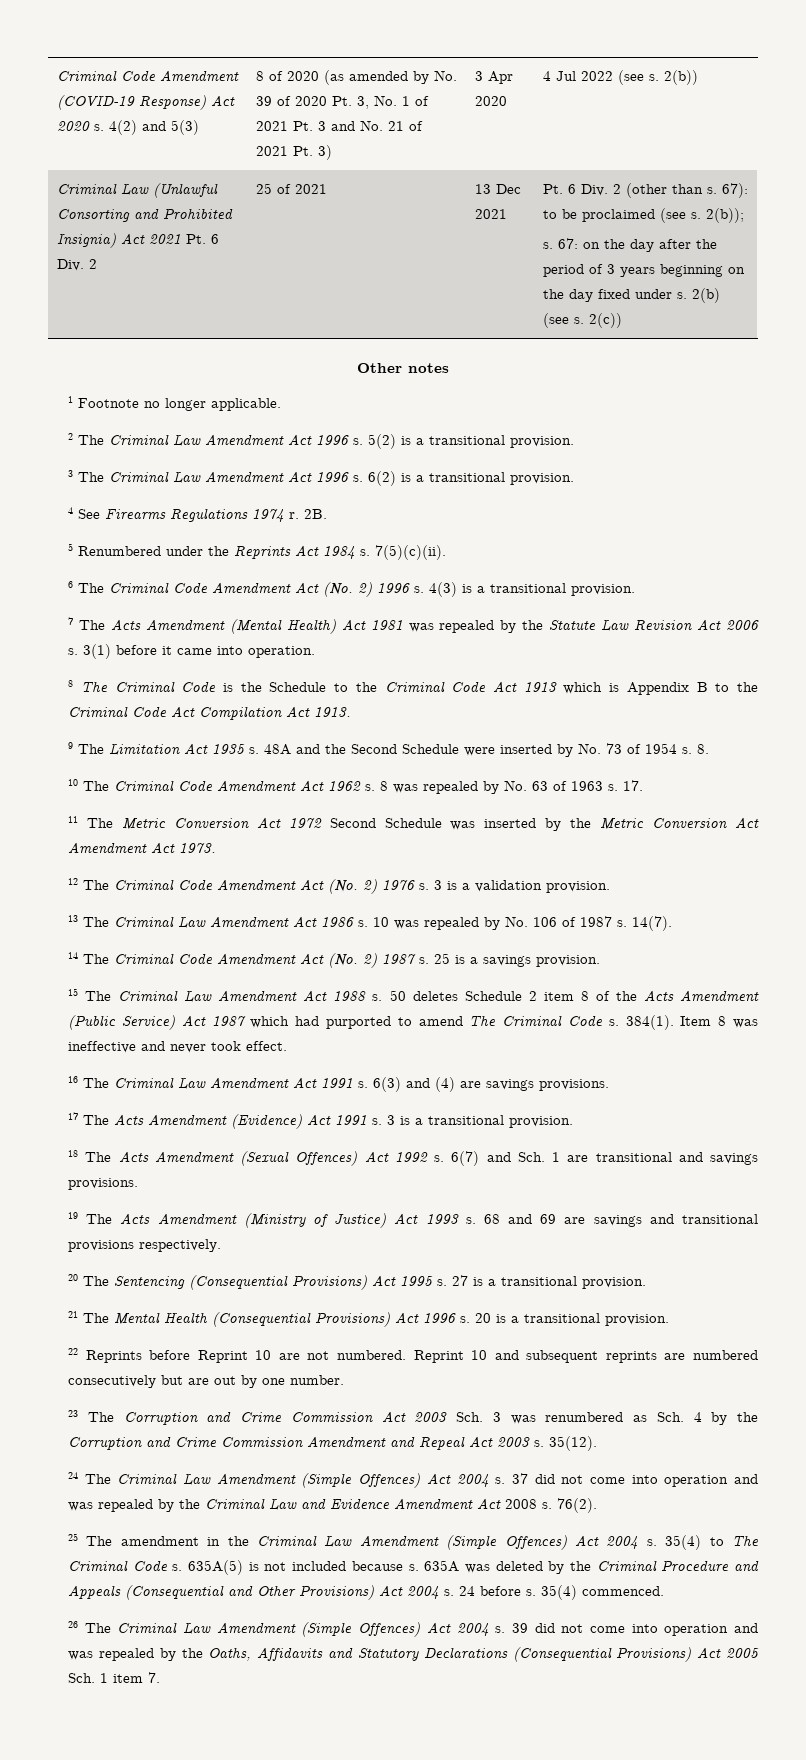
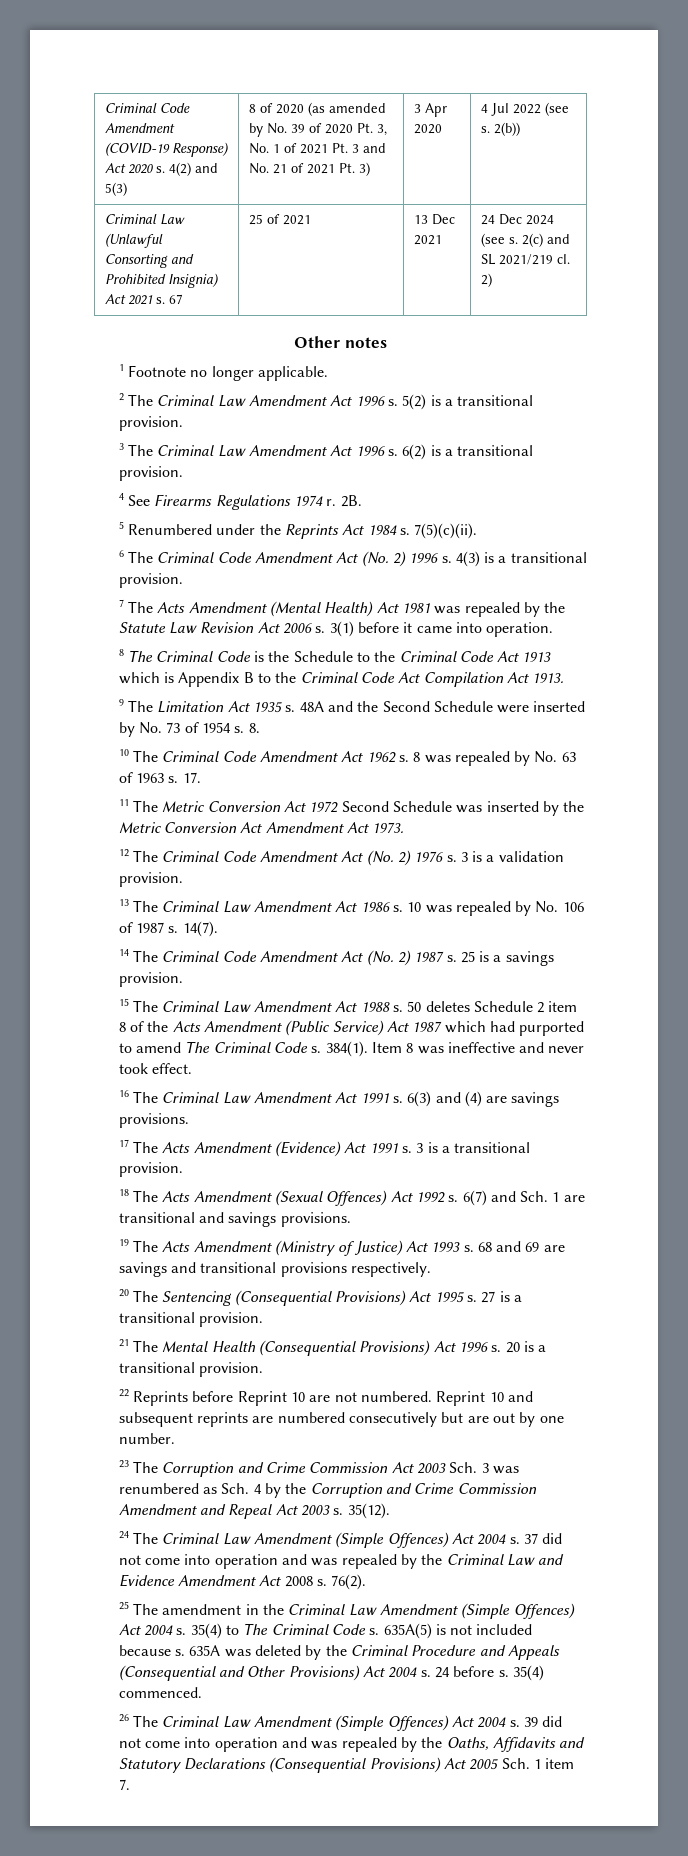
[185,234,219,244] [56,259,97,271] Pt. 6 Div. 2 -> [156,294,184,304] s. 67
[542,183,748,198] [542,208,744,223] [542,238,717,252] [542,264,745,277] [542,288,720,303] [542,313,622,328] Pt. 6 Div. 2 (other than s. 67): to be proclaimed (see s. 2(b)); // s. 67: on the day after the period of 3 years beginning on the day fixed under s. 2(b) (see s. 2(c)) -> [481,214,555,225] [481,233,571,247] [481,254,571,265] [481,273,493,287] 24 Dec 2024 (see s. 2(c) and SL 2021/219 cl. 2)

